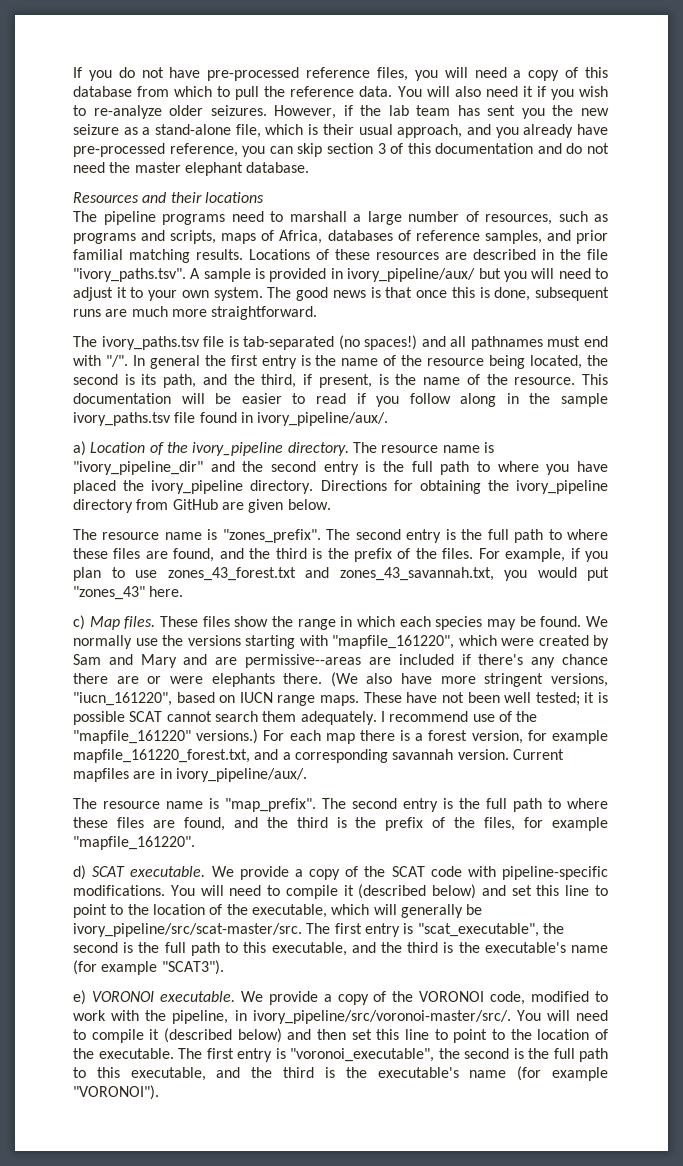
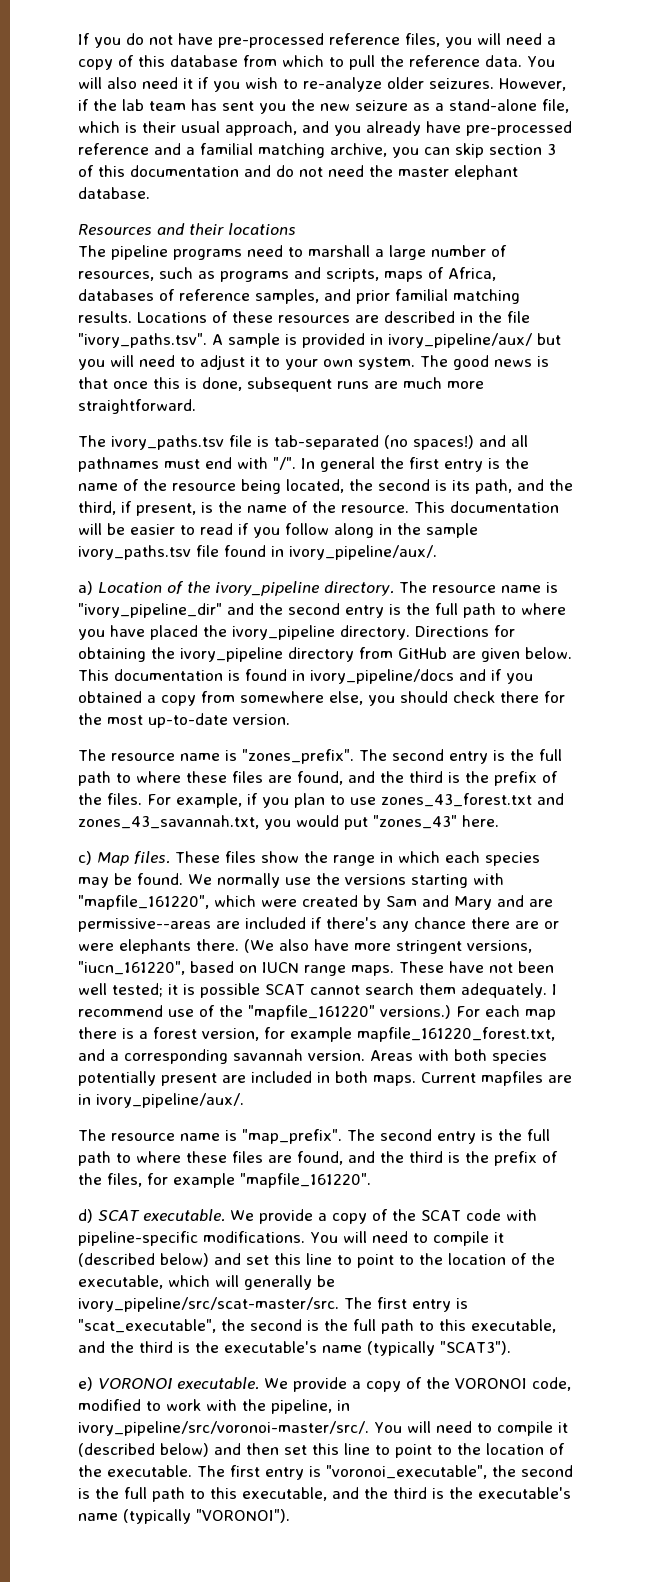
[169,143,238,157] reference, -> [78,143,387,158] reference and a familial matching archive,
(331, 504) none -> [78,669,533,684] [78,691,565,706] [78,713,290,728] This documentation is found in ivory_pipeline/docs and if you obtained a copy from somewhere else, you should check there for the most up-to-date version.
(509, 754) none -> [370,1049,547,1064] [78,1071,416,1086] Areas with both species potentially present are included in both maps.
[73,960,158,975] (for example -> [367,1341,435,1356] (typically
[517,1066,608,1081] (for example -> [123,1509,191,1524] (typically

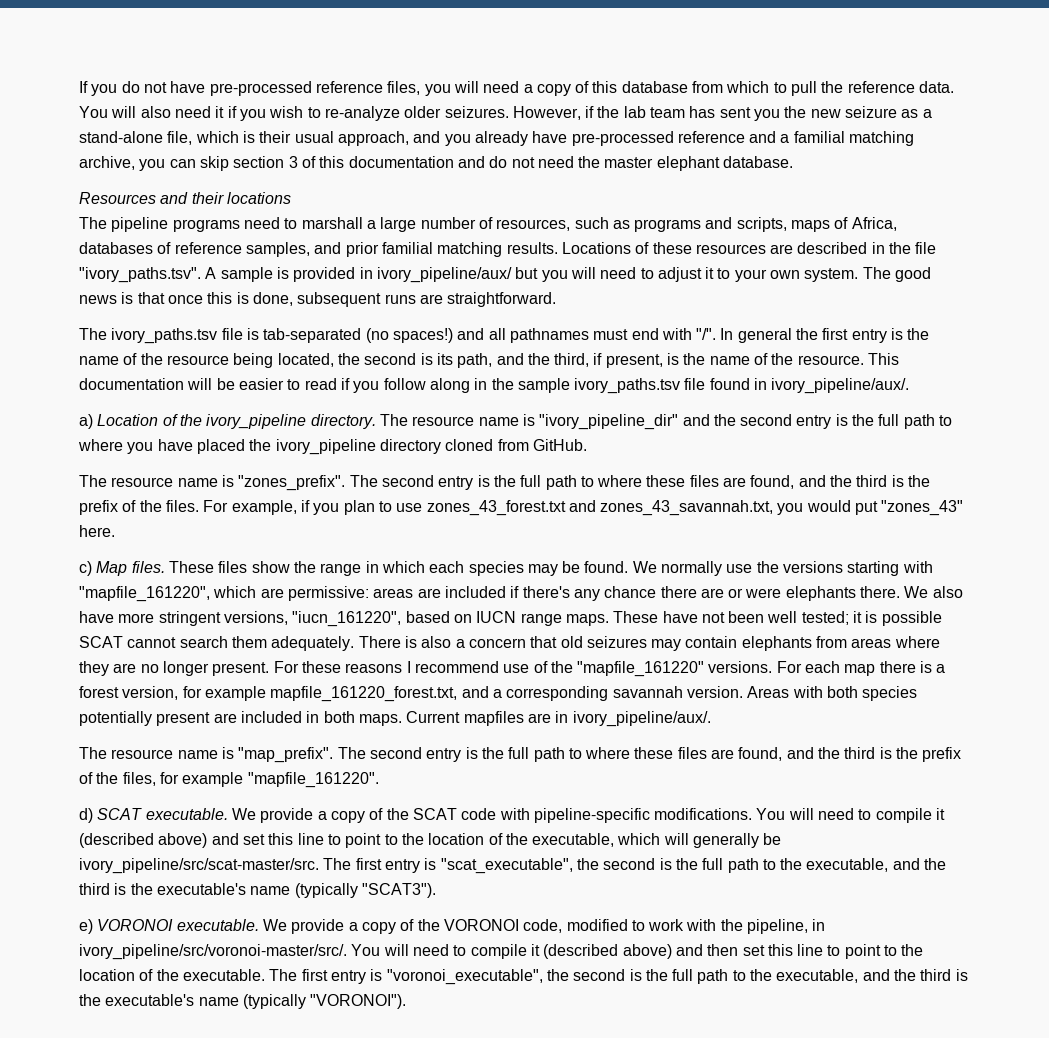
[403,377,484,389] much more -> (443, 299) none
[340,625,515,640] [78,647,572,662] [78,669,533,684] [78,691,565,706] [78,713,290,728] directory. Directions for obtaining the ivory_pipeline directory from GitHub are given below. This documentation is found in ivory_pipeline/docs and if you obtained a copy from somewhere else, you should check there for the most up-to-date version. -> [379,439,587,454] directory cloned from GitHub.
[261,895,553,910] [78,918,211,932] were created by Sam and Mary and are permissive--areas -> [260,586,414,601] are permissive: areas
[244,939,274,953] (We -> [904,586,929,598] We
(547, 990) none -> [358,636,940,651] [79,661,403,676] There is also a concern that old seizures may contain elephants from areas where they are no longer present. For these reasons
[380,1005,451,1019] versions.) -> [708,661,773,673] versions.
[160,1253,209,1267] below) -> [158,833,208,848] above)
[439,1319,466,1331] this -> [780,858,803,870] the
[160,1443,209,1457] below) -> [622,944,672,959] above)
[210,1487,237,1499] this -> [750,969,773,981] the

